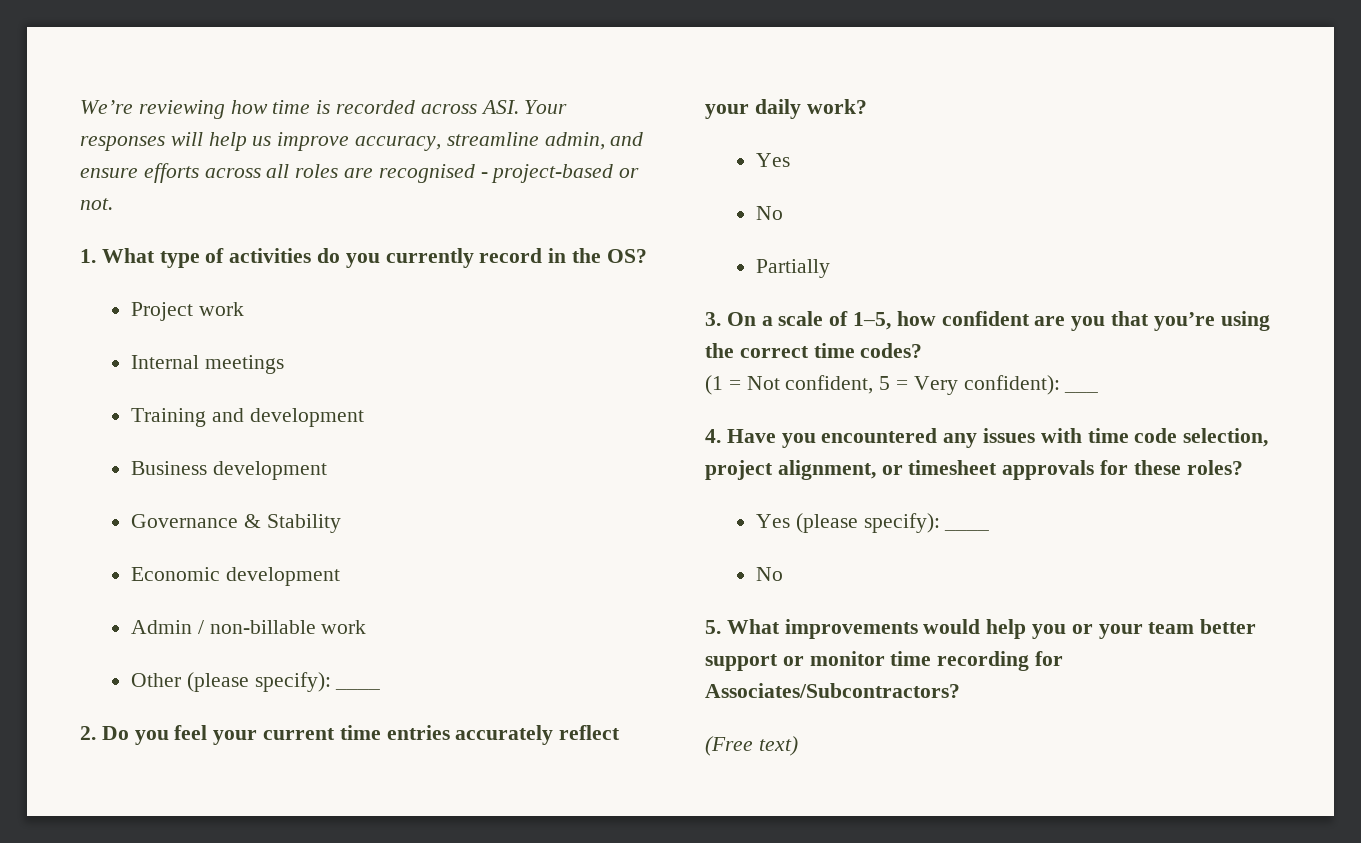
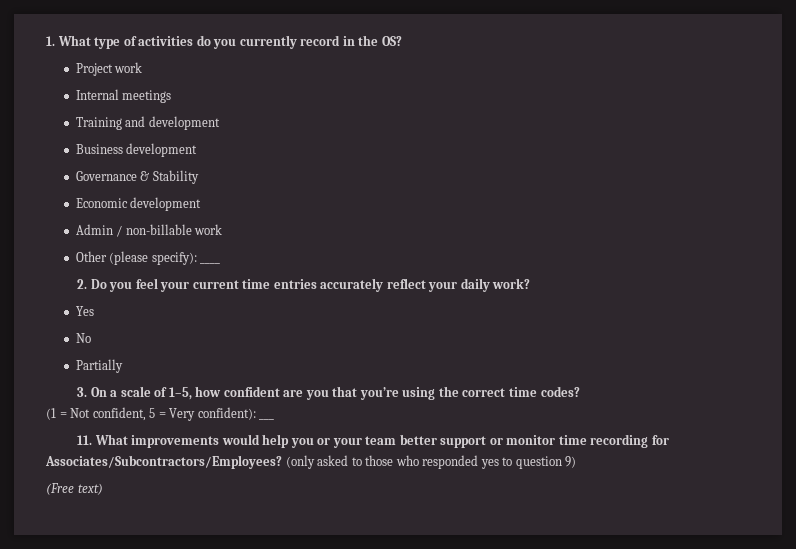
[80,100,568,119] [80,132,644,151] [80,163,640,183] [80,198,113,210] We’re reviewing how time is recorded across ASI. Your responses will help us improve accuracy, streamline admin, and ensure efforts across all roles are recognised - project-based or not. // -> (46, 41) none
[705,428,1269,448] [705,460,1243,480] [755,513,990,533] [755,567,783,581] [705,620,721,634] 4. Have you encountered any issues with time code selection, project alignment, or timesheet approvals for these roles? // Yes (please specify): ____ // No // 5. -> [77,435,93,445] 11.
[705,683,960,698] Associates/Subcontractors? -> [45,455,577,469] Associates/Subcontractors/Employees? (only asked to those who responded yes to question 9)

